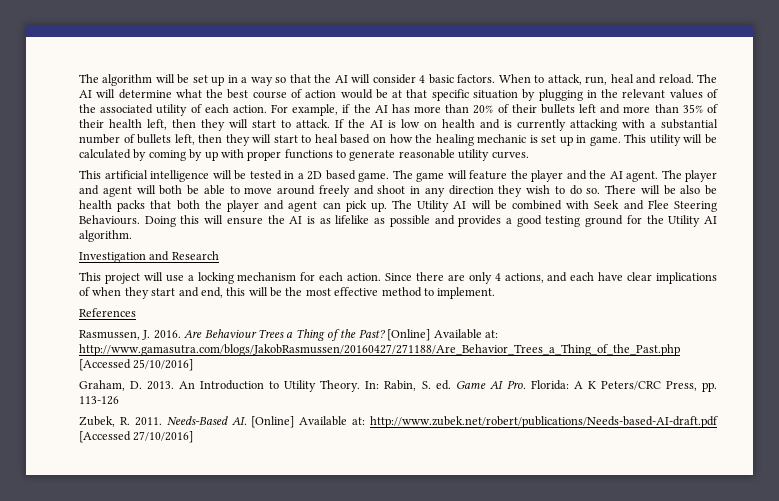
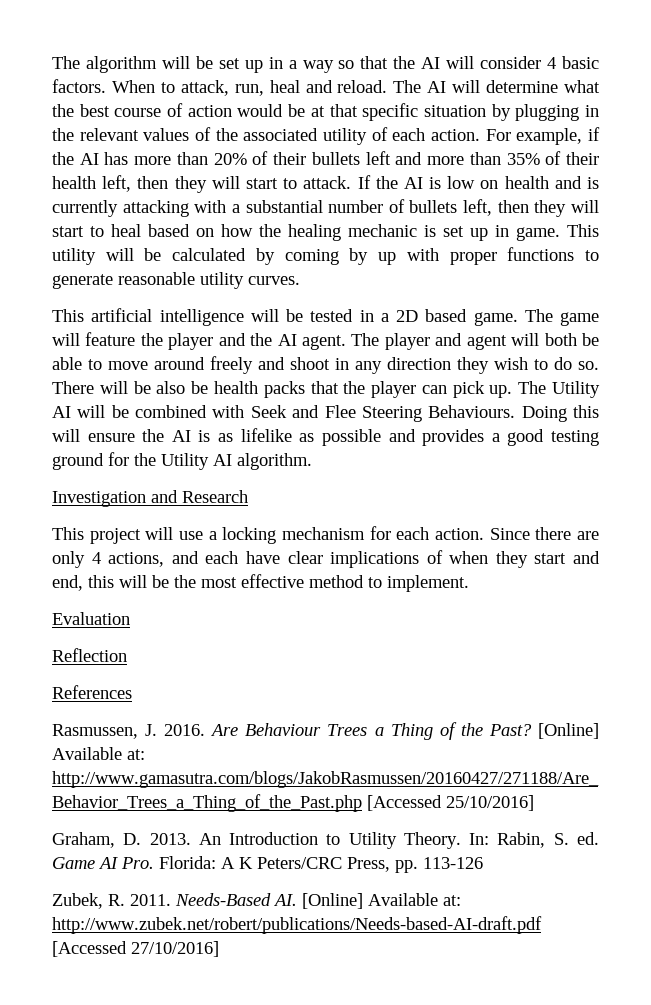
[176,200,318,212] both the player and agent -> [343,381,417,398] the player
(496, 293) none -> [52,612,130,625] [52,648,127,662] // Evaluation // Reflection

